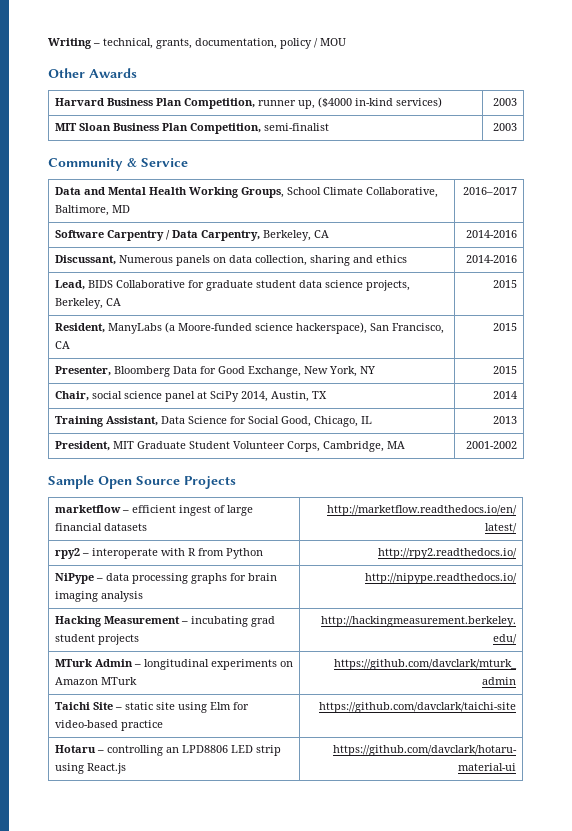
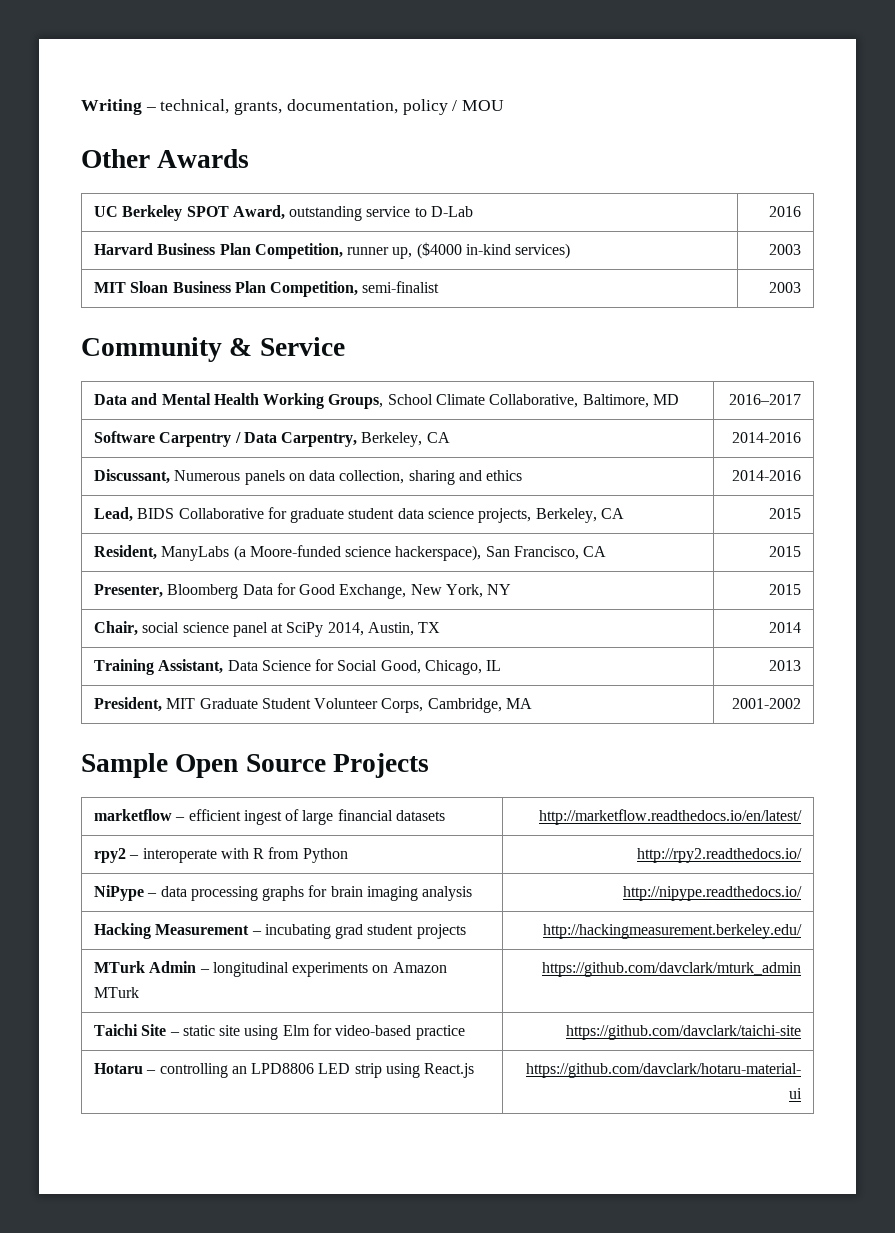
(137, 73) none -> [93,205,474,221] [769,206,802,217] // UC Berkeley SPOT Award, outstanding service to D-Lab | 2016

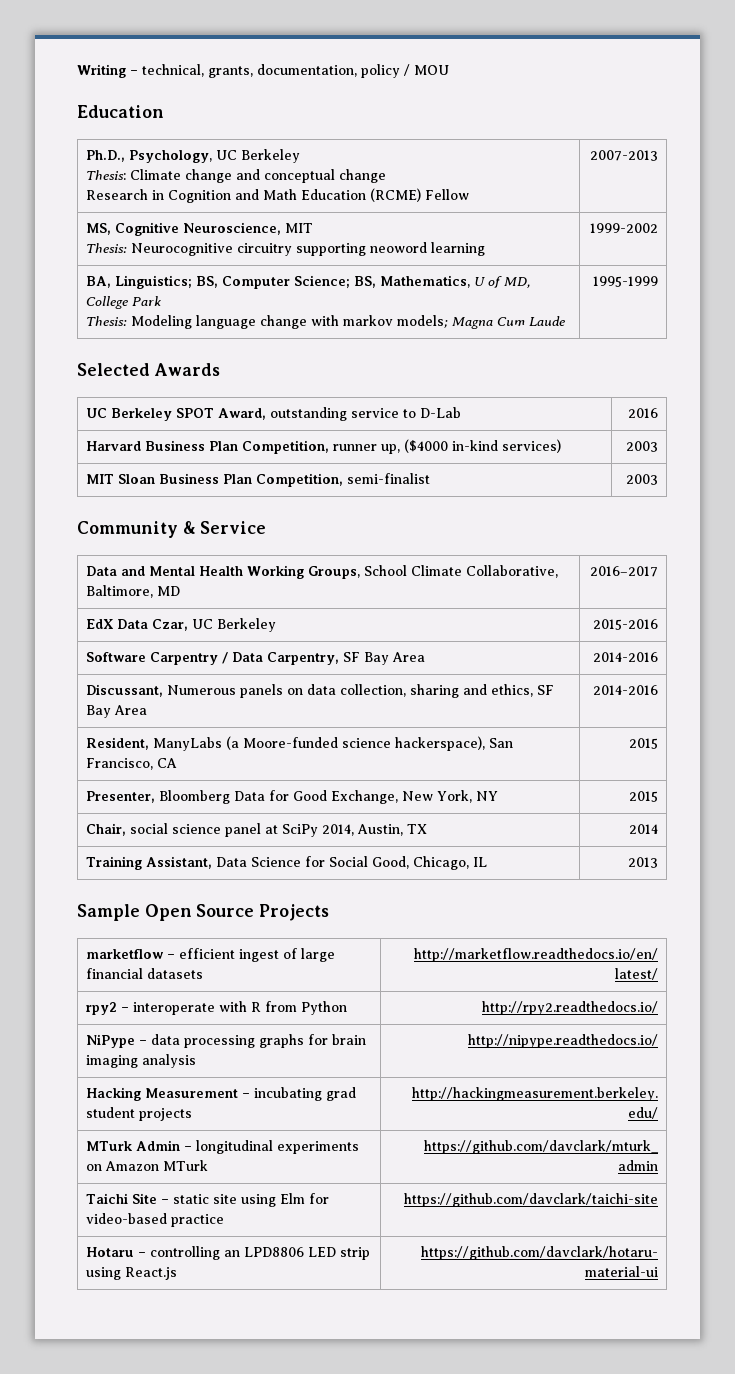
[81,149,150,168] Other -> [77,105,164,118] [85,149,300,163] [85,169,386,183] [85,188,469,203] [590,150,659,161] [85,222,313,236] [85,242,485,256] [590,223,659,233] [85,275,531,289] [85,296,161,309] [85,315,565,329] [593,276,659,287] [77,363,150,376] Education // Ph.D., Psychology, UC Berkeley // Thesis: Climate change and conceptual change // Research in Cognition and Math Education (RCME) Fellow | 2007-2013 // MS, Cognitive Neuroscience, MIT // Thesis: Neurocognitive circuitry supporting neoword learning | 1999-2002 // BA, Linguistics; BS, Computer Science; BS, Mathematics, U of MD, College Park // Thesis: Modeling language change with markov models; Magna Cum Laude | 1995-1999 // Selected
(802, 399) none -> [85,618,276,632] [593,619,659,630] // EdX Data Czar, UC Berkeley | 2015-2016
[361,432,450,447] Berkeley, CA -> [342,652,425,665] SF Bay Area
[486,470,523,481] [732,470,802,481] [93,507,625,523] [769,508,802,519] ethics | 2014-2016 // Lead, BIDS Collaborative for graduate student data science projects, Berkeley, CA | 2015 -> [490,684,554,697] [85,705,147,718] [593,685,659,695] ethics, SF Bay Area | 2014-2016
[93,697,533,713] [732,698,802,709] // President, MIT Graduate Student Volunteer Corps, Cambridge, MA | 2001-2002 -> (659, 862) none

